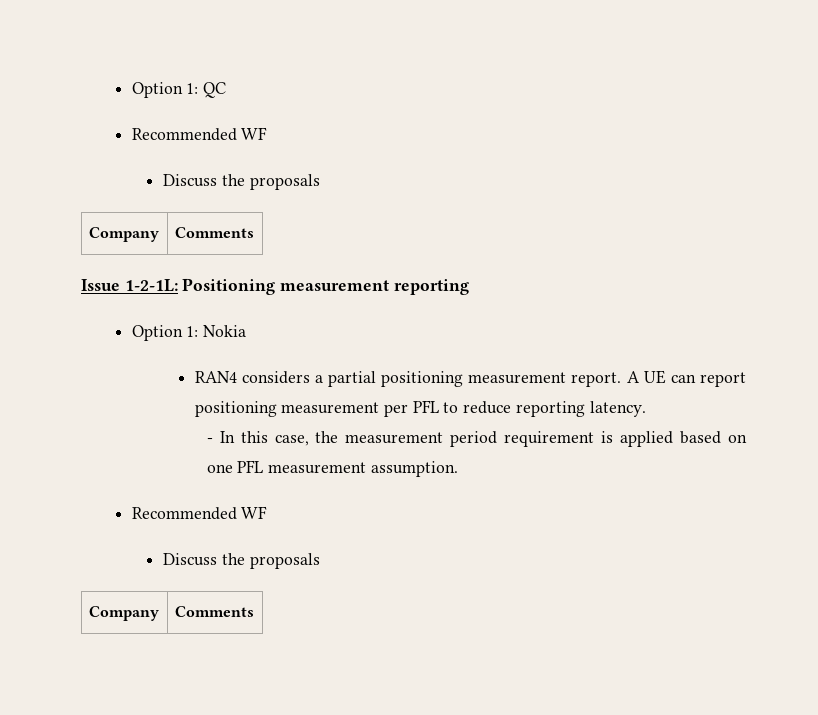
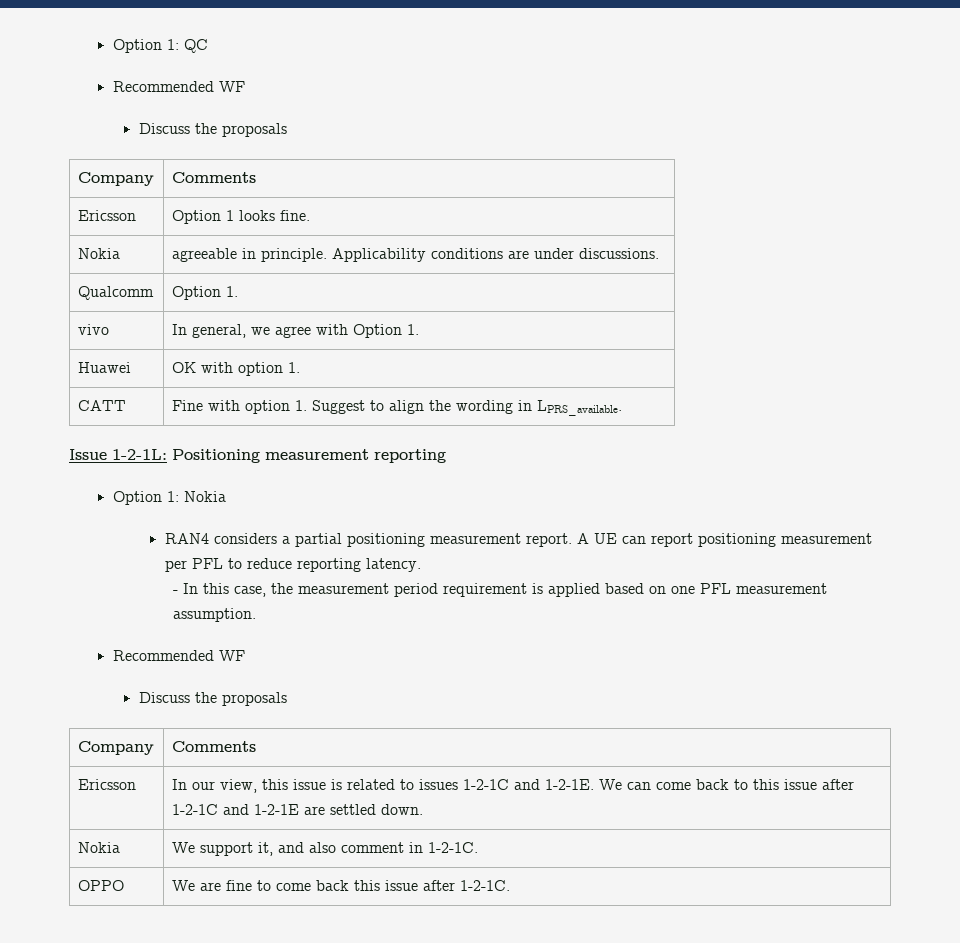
(254, 232) none -> [77,210,136,221] [171,210,310,224] [77,248,120,259] [171,248,659,262] [77,286,154,300] [171,286,238,300] [77,324,109,335] [171,324,419,338] [77,362,131,373] [171,362,300,376] [77,400,126,411] [171,400,622,416] // Ericsson | Option 1 looks fine. // Nokia | agreeable in principle. Applicability conditions are under discussions. // Qualcomm | Option 1. // vivo | In general, we agree with Option 1. // Huawei | OK with option 1. // CATT | Fine with option 1. Suggest to align the wording in LPRS_available.
(254, 611) none -> [77,779,136,790] [171,779,854,793] [171,804,423,815] [77,842,120,853] [171,842,478,856] [77,880,124,891] [171,880,510,891] // Ericsson | In our view, this issue is related to issues 1-2-1C and 1-2-1E. We can come back to this issue after 1-2-1C and 1-2-1E are settled down. // Nokia | We support it, and also comment in 1-2-1C. // OPPO | We are fine to come back this issue after 1-2-1C.

